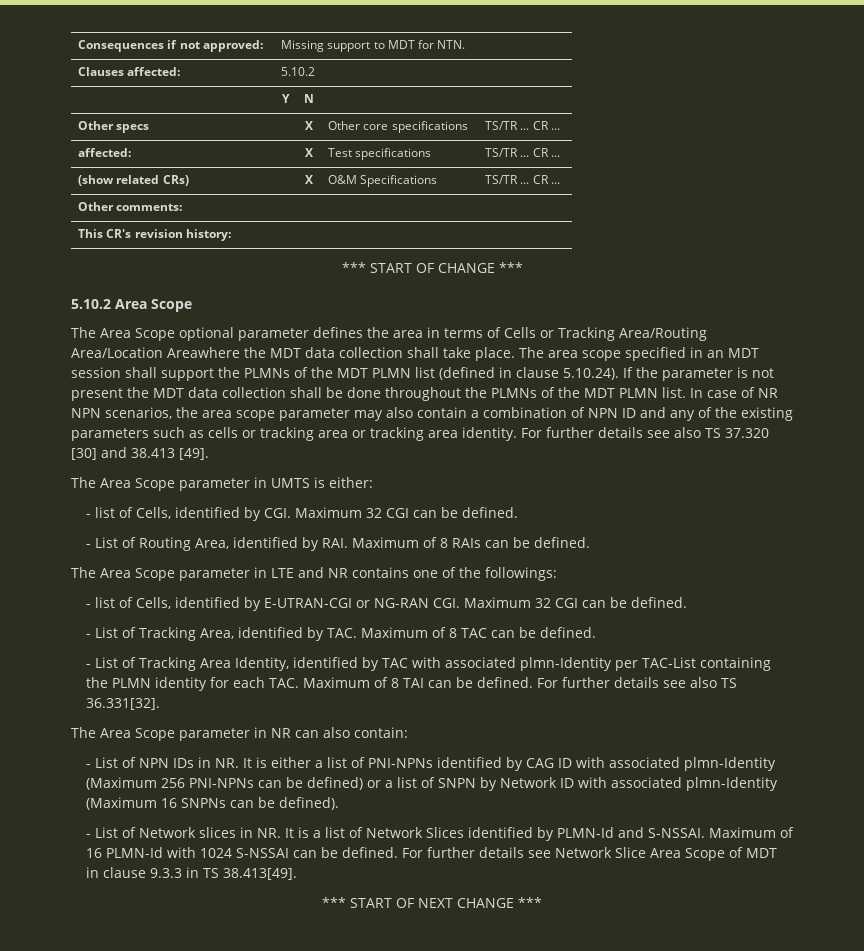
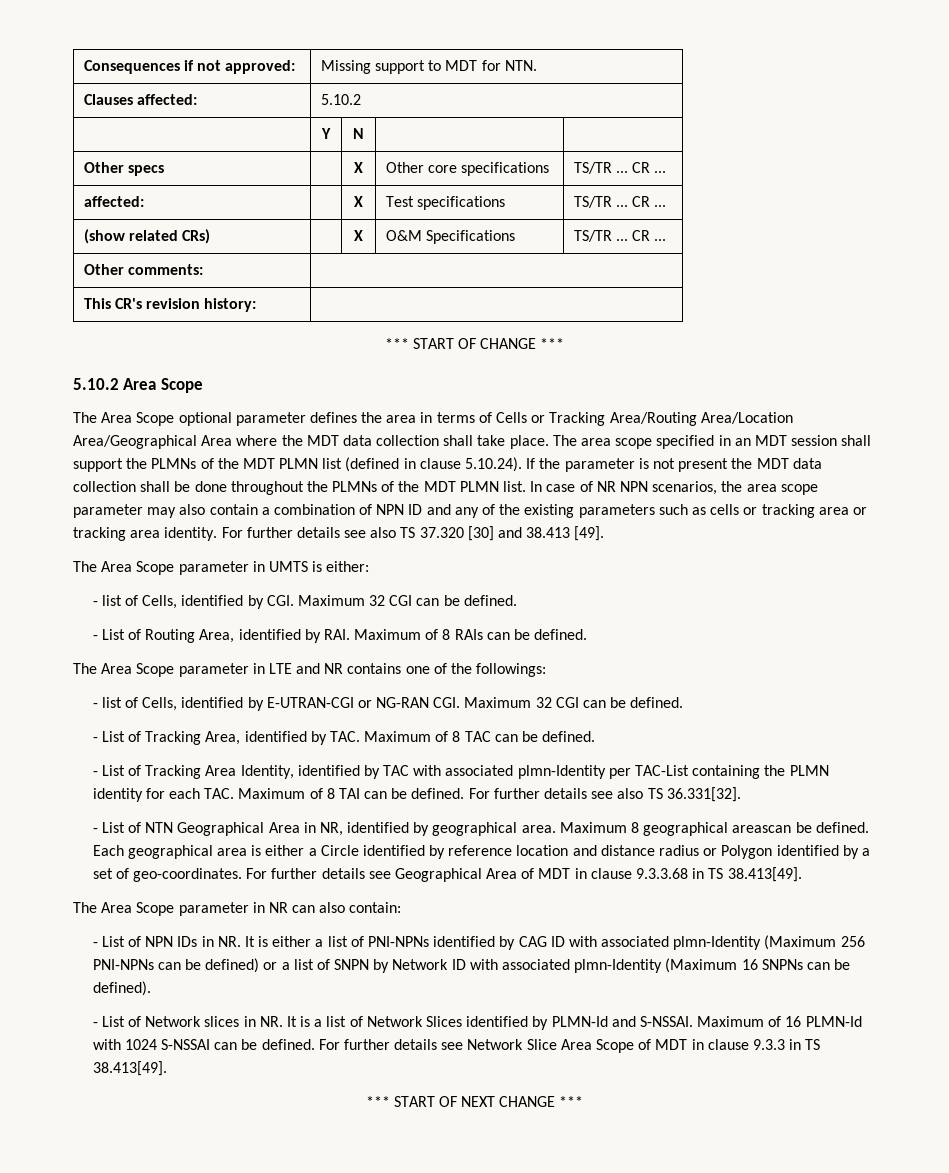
[167,347,240,358] Areawhere -> [73,435,278,449] Area/Geographical Area where
(160, 704) none -> [92,822,869,836] [92,845,870,859] [92,867,802,882] // - List of NTN Geographical Area in NR, identified by geographical area. Maximum 8 geographical areascan be defined. Each geographical area is either a Circle identified by reference location and distance radius or Polygon identified by a set of geo-coordinates. For further details see Geographical Area of MDT in clause 9.3.3.68 in TS 38.413[49].

